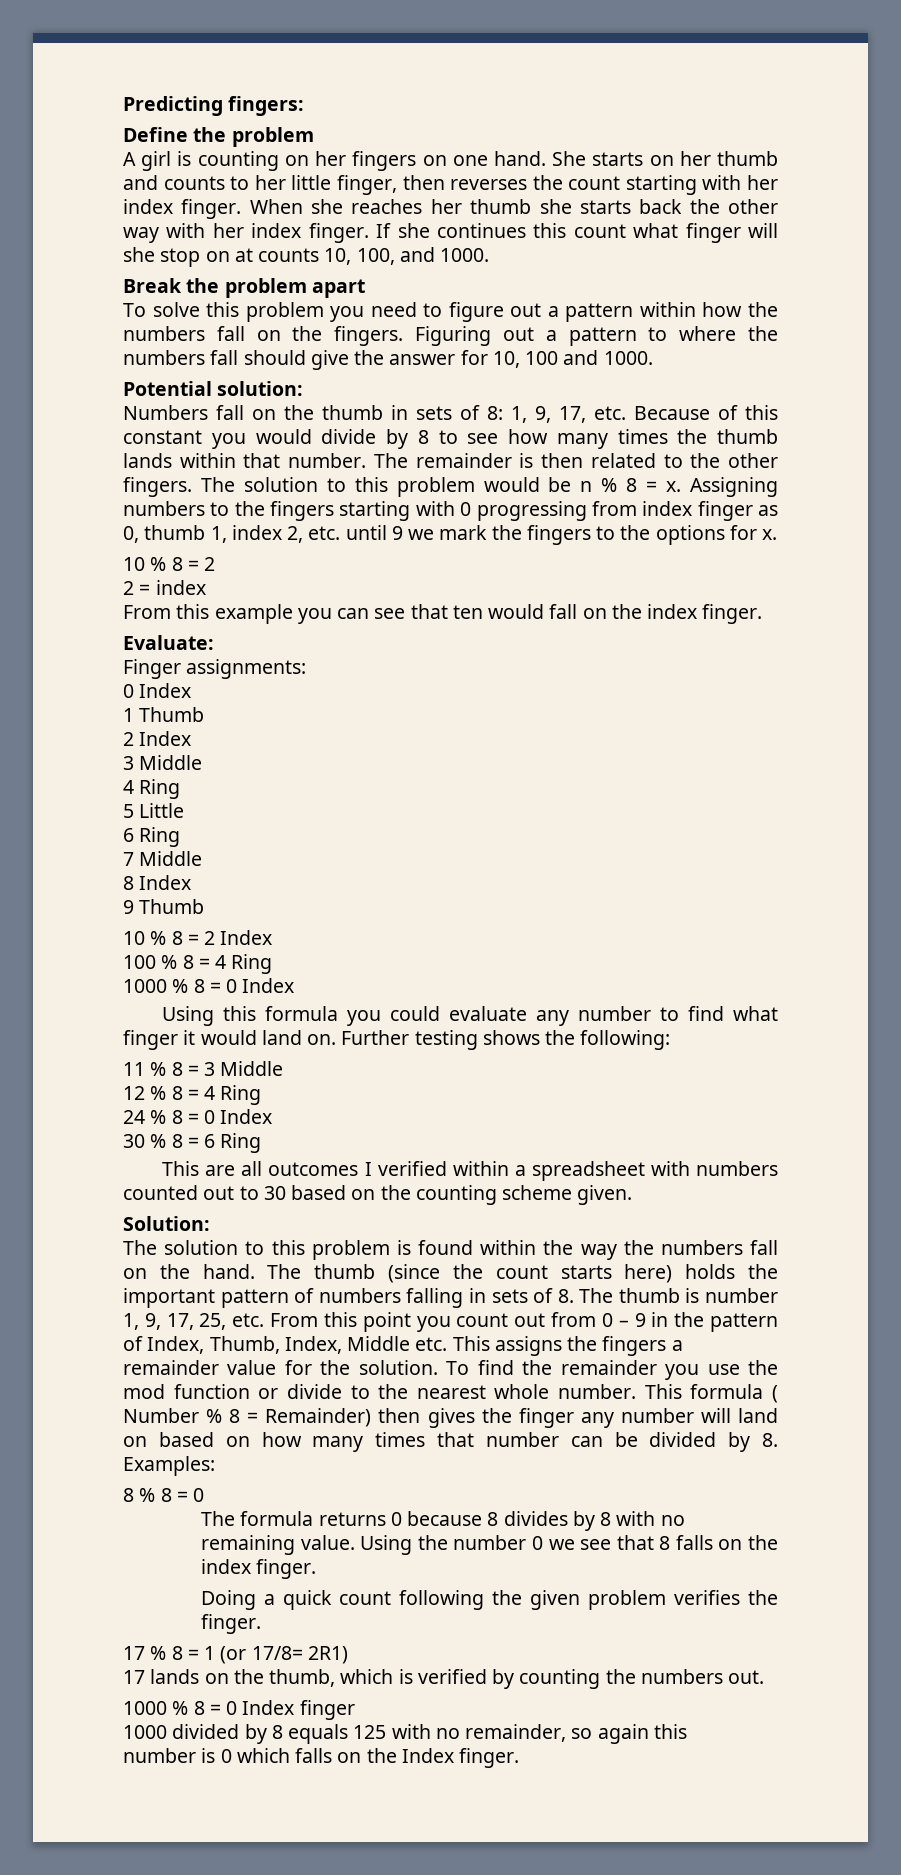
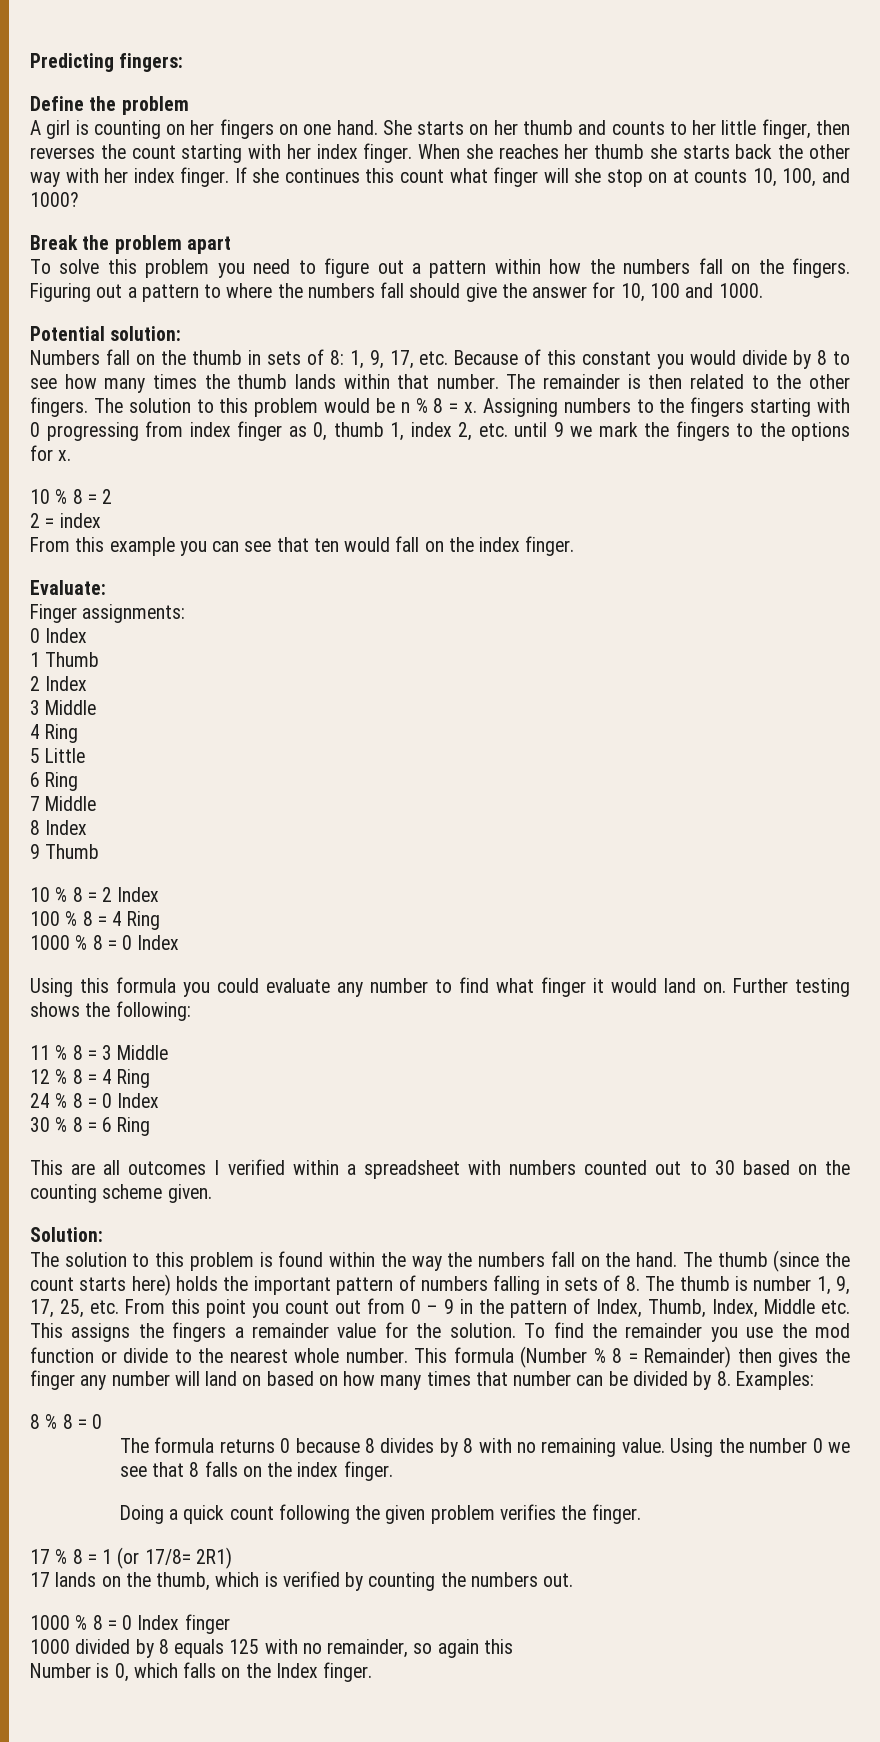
[440,248,490,262] 1000. -> [30,192,79,207] 1000?
[771,1385,778,1403] [123,1408,199,1423] ( Number -> [520,1346,588,1368] (Number
[123,1748,232,1763] number is 0 -> [30,1663,129,1682] Number is 0,

